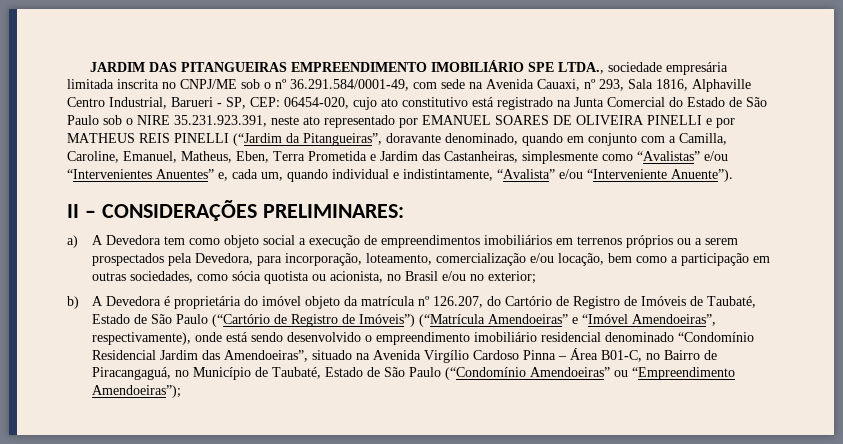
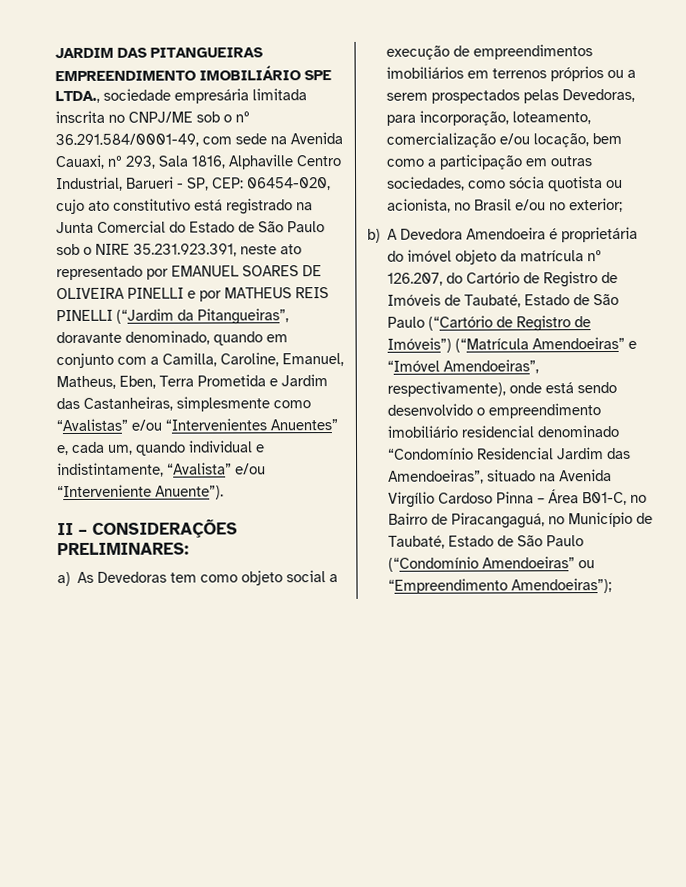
[92,235,162,245] A Devedora -> [77,571,168,583] As Devedoras
[168,253,254,266] pela Devedora, -> [523,88,636,104] pelas Devedoras,
(162, 301) none -> [466,227,547,240] Amendoeira

